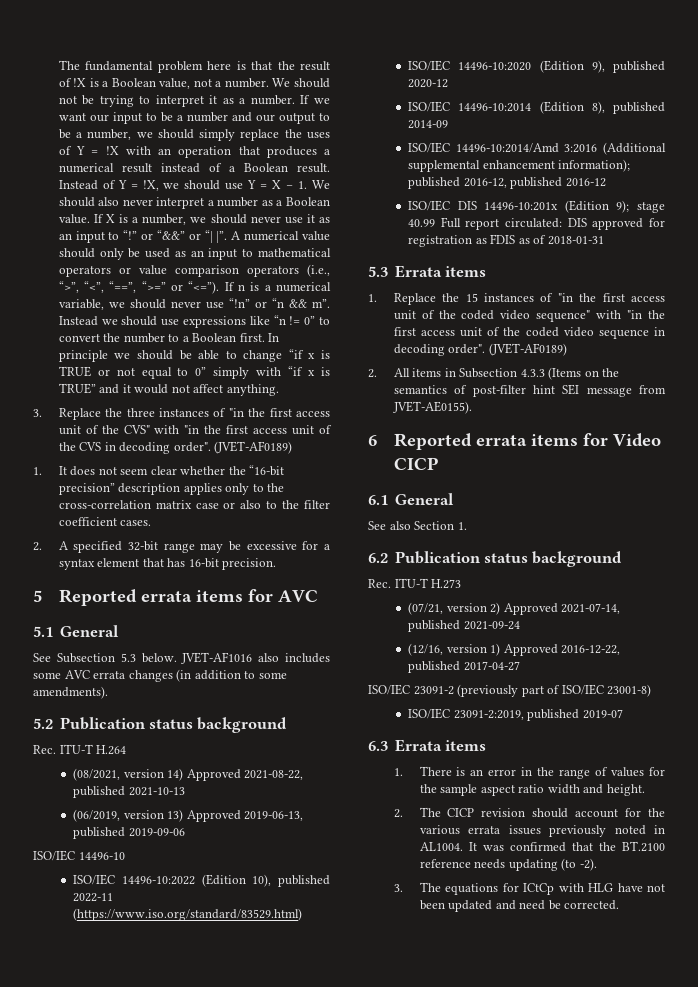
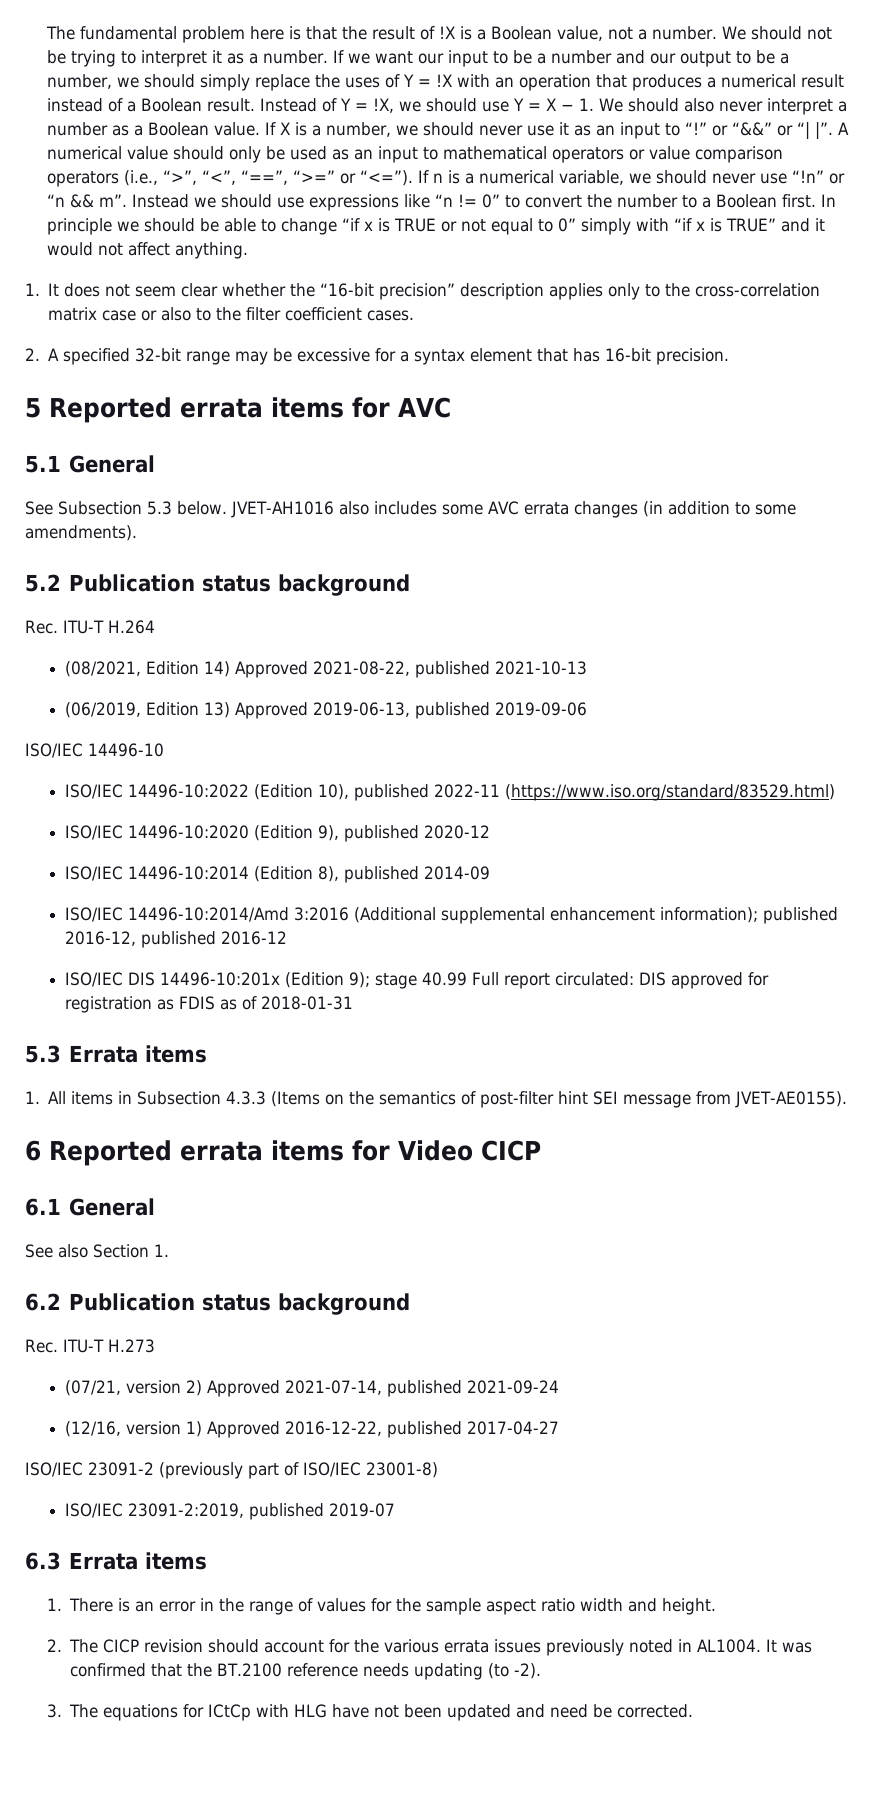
[33,408,331,420] [58,425,332,435] [58,441,293,454] // 3. Replace the three instances of "in the first access unit of the CVS" with "in the first access unit of the CVS in decoding order". (JVET-AF0189) -> (248, 250) none
[181,652,253,664] JVET-AF1016 -> [230,501,334,518] JVET-AH1016
[123,769,164,778] version -> [146,661,200,675] Edition
[123,810,164,819] version -> [146,702,200,716] Edition
[393,293,665,305] [393,310,665,322] [393,327,665,339] [393,343,567,356] [368,369,377,378] Replace the 15 instances of "in the first access unit of the coded video sequence" with "in the first access unit of the coded video sequence in decoding order". (JVET-AF0189) // 2. -> (40, 1097) none

